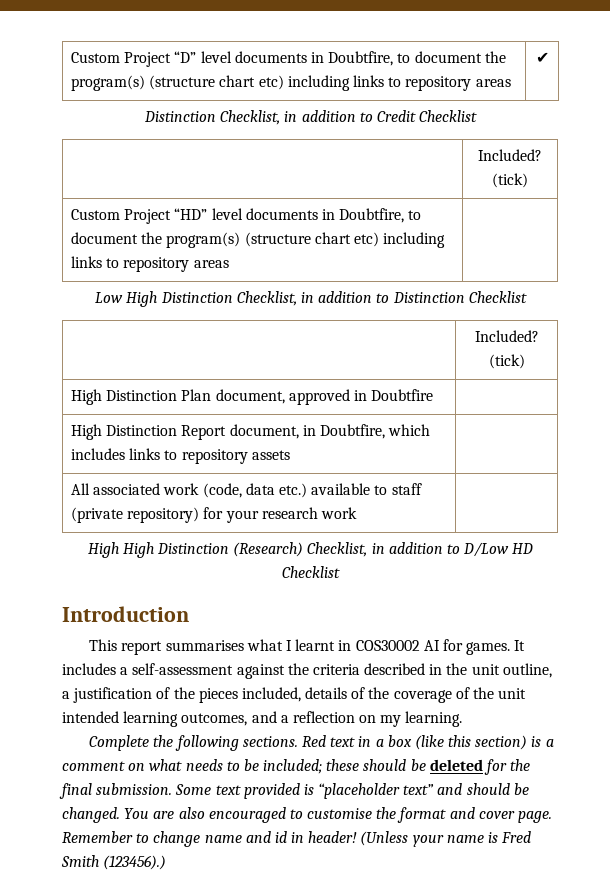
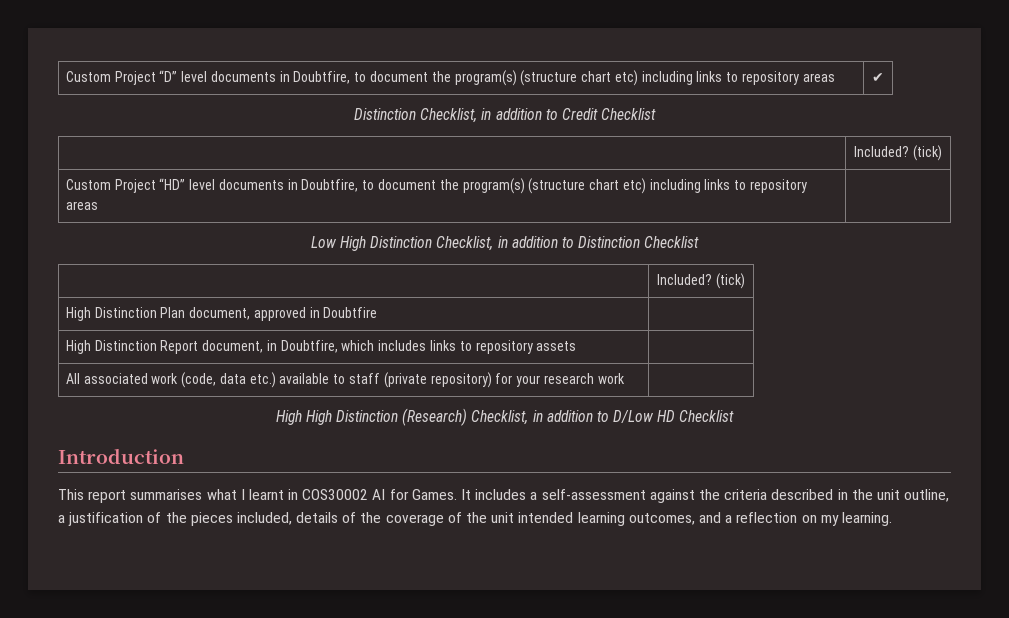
[466,642,511,655] games. -> [411,489,457,500] Games.
[89,735,554,751] [62,759,531,775] [59,783,529,799] [62,807,553,823] [62,831,532,847] [61,855,167,870] // Complete the following sections. Red text in a box (like this section) is a comment on what needs to be included; these should be deleted for the final submission. Some text provided is “placeholder text” and should be changed. You are also encouraged to customise the format and cover page. Remember to change name and id in header! (Unless your name is Fred Smith (123456).) -> (892, 519) none

